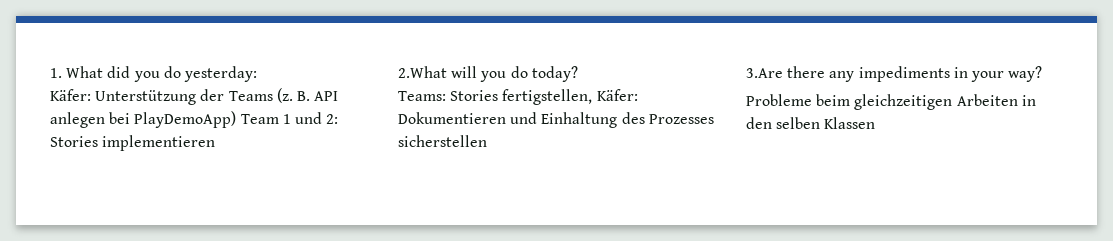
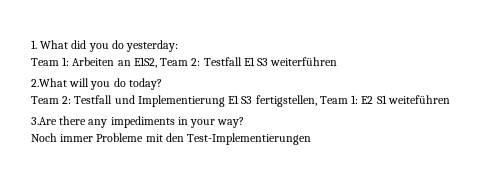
[50,88,339,105] [50,111,339,128] [50,135,216,151] Käfer: Unterstützung der Teams (z. B. API anlegen bei PlayDemoApp) Team 1 und 2: Stories implementieren -> [31,57,338,68] Team 1: Arbeiten an E1S2, Team 2: Testfall E1 S3 weiterführen
[398,89,638,105] [398,112,714,128] [398,135,487,147] Teams: Stories fertigstellen, Käfer: Dokumentieren und Einhaltung des Prozesses sicherstellen -> [31,95,450,107] Team 2: Testfall und Implementierung E1 S3 fertigstellen, Team 1: E2 S1 weiteführen
[746,94,1036,110] [746,117,876,129] Probleme beim gleichzeitigen Arbeiten in den selben Klassen -> [31,133,312,145] Noch immer Probleme mit den Test-Implementierungen

